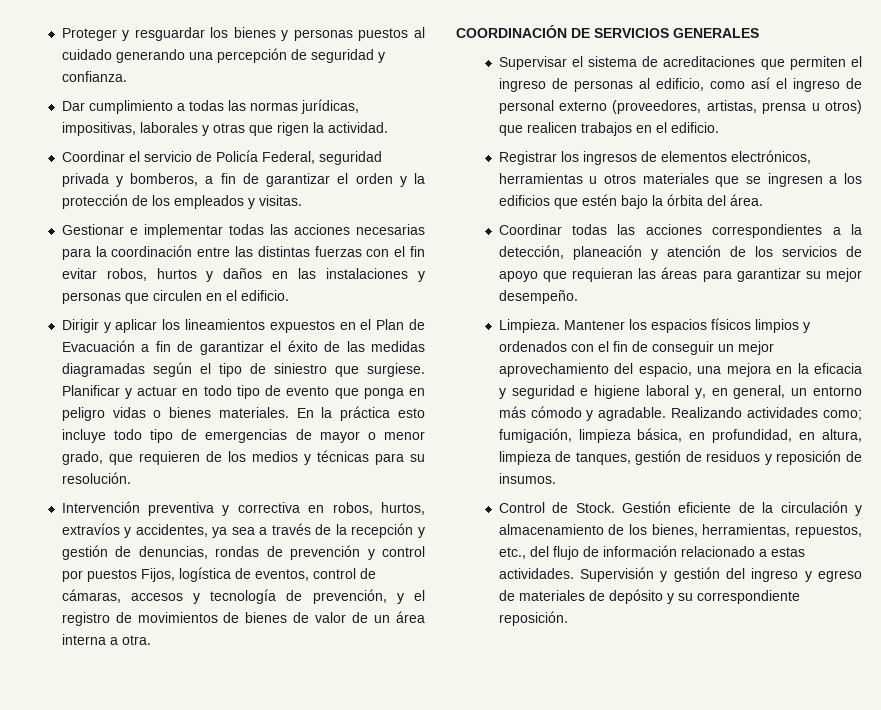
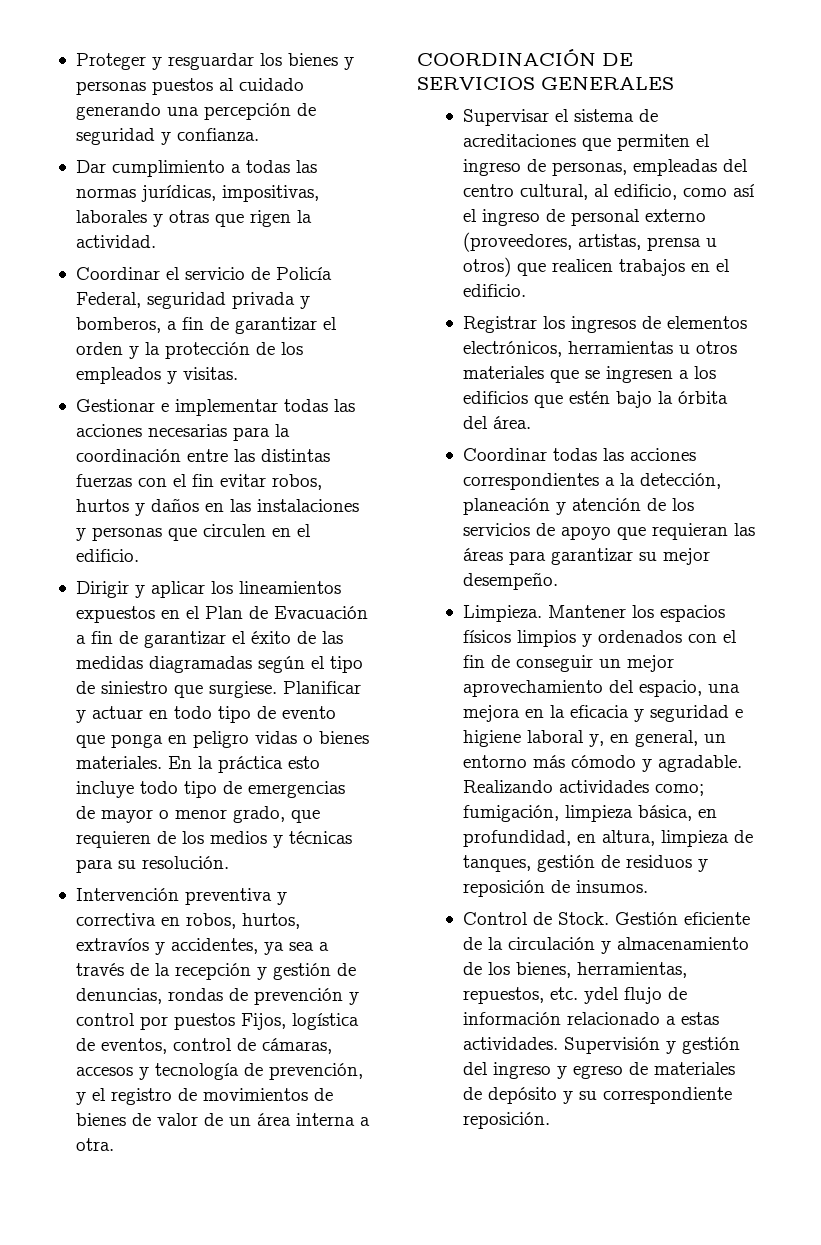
[573,80,633,92] personas -> [551,159,748,176] [462,184,588,200] personas, empleadas del centro cultural,
[498,546,549,559] etc., del -> [549,987,619,1004] etc. ydel

